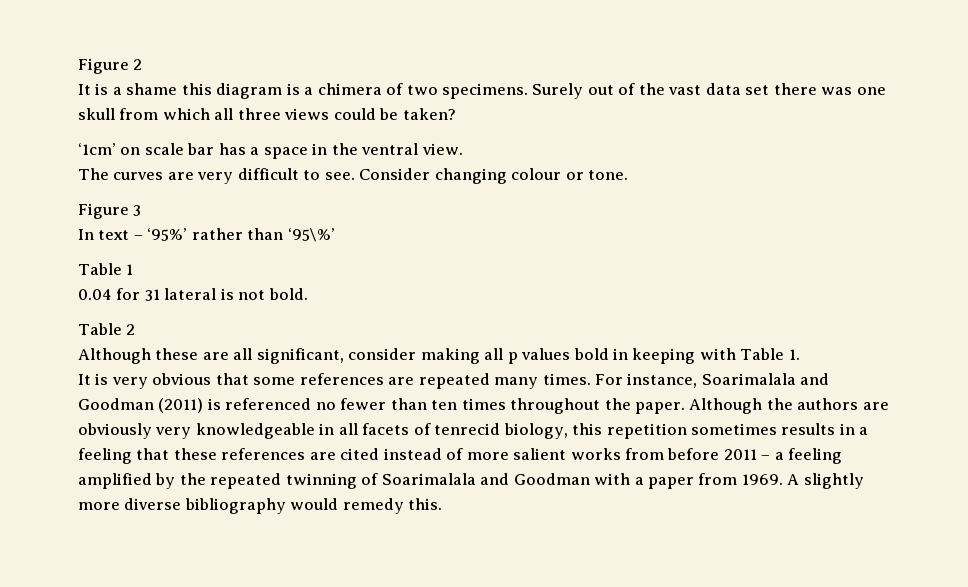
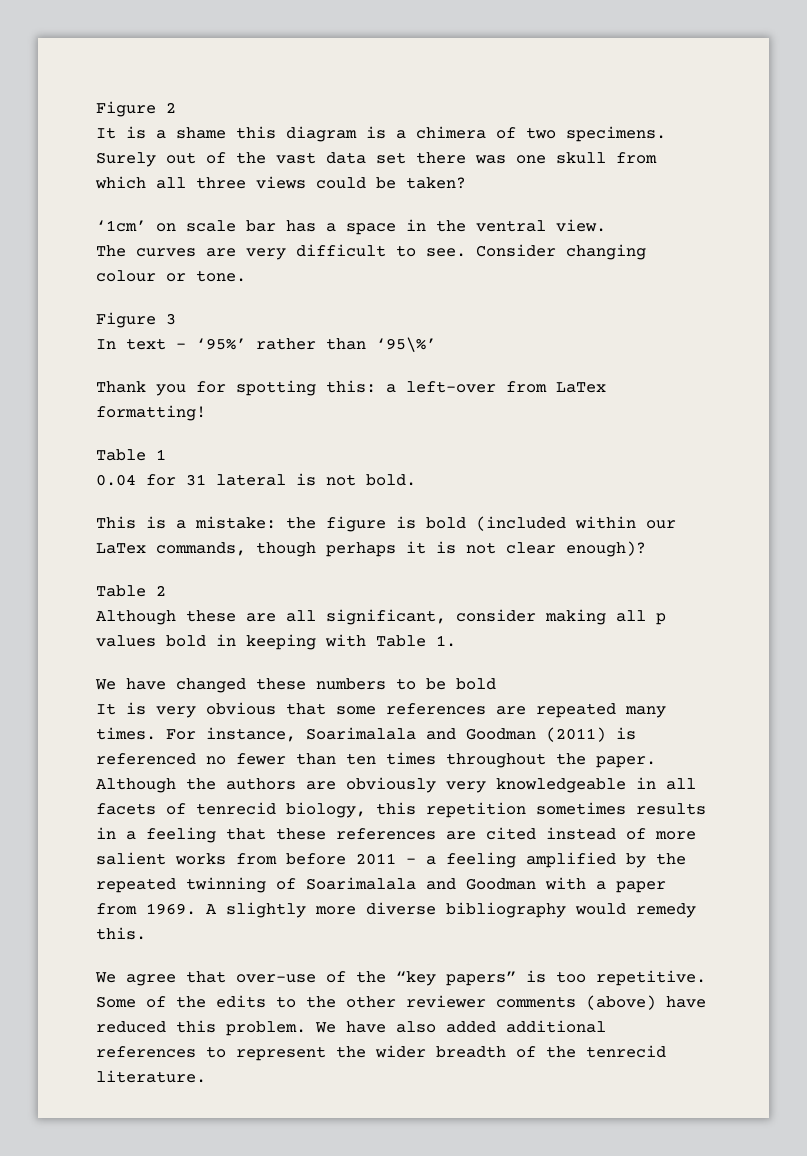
(335, 235) none -> [96,380,606,396] [96,405,206,421] // Thank you for spotting this: a left-over from LaTex formatting!
(308, 294) none -> [96,516,676,532] [96,541,646,557] // This is a mistake: the figure is bold (included within our LaTex commands, though perhaps it is not clear enough)?
(800, 354) none -> [95,678,496,693] // We have changed these numbers to be bold
(443, 504) none -> [95,970,706,986] [96,995,706,1010] [96,1020,606,1036] [96,1045,666,1061] [96,1070,206,1083] // We agree that over-use of the “key papers” is too repetitive. Some of the edits to the other reviewer comments (above) have reduced this problem. We have also added additional references to represent the wider breadth of the tenrecid literature.

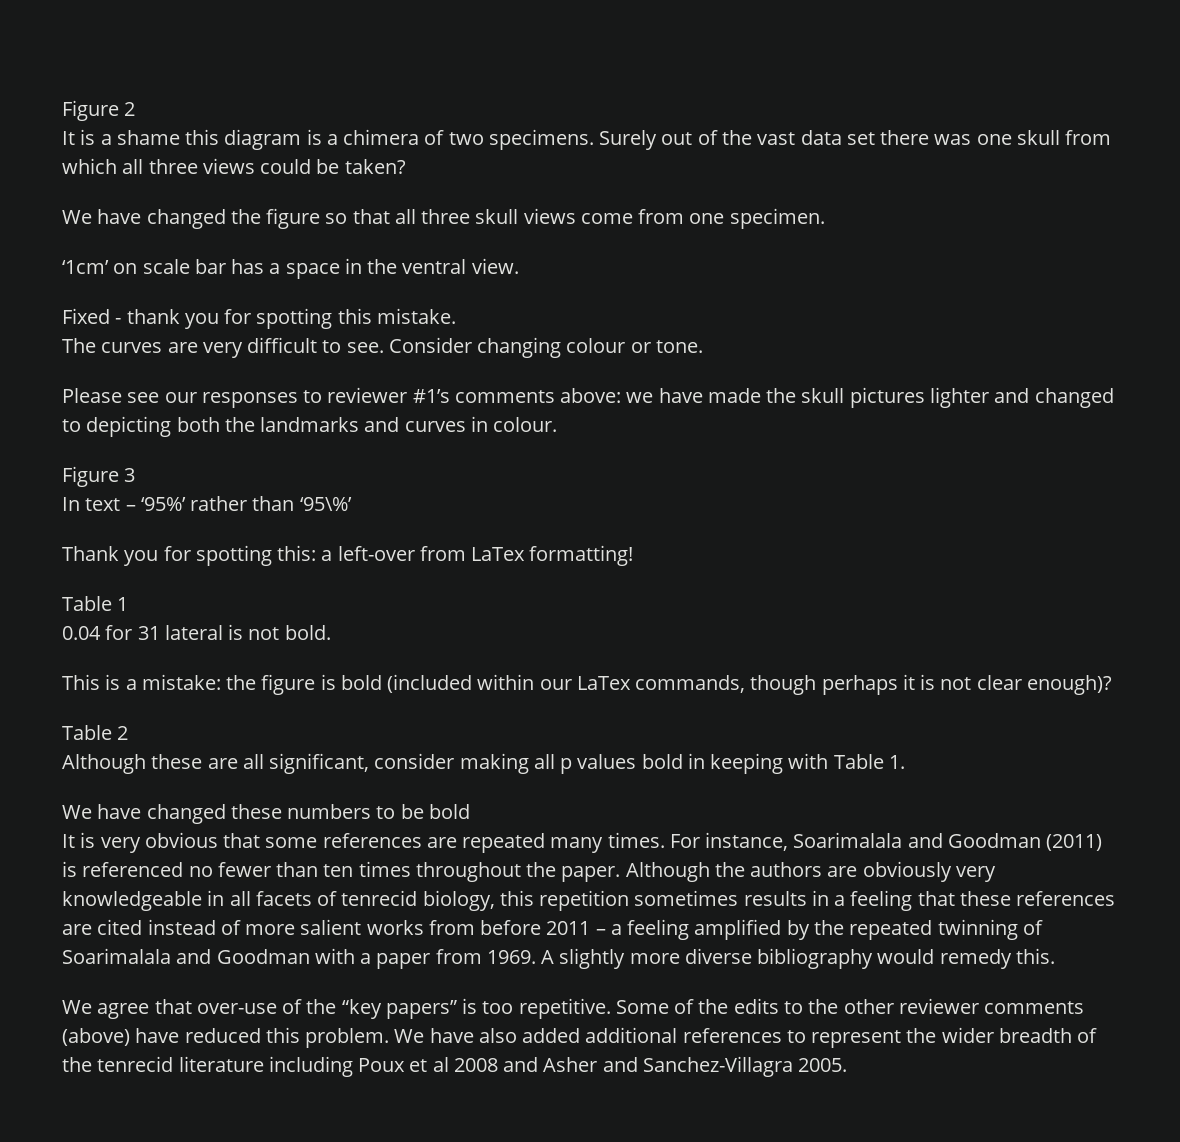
(466, 183) none -> [62,208,825,229] // We have changed the figure so that all three skull views come from one specimen.
(606, 225) none -> [62,308,456,329] // Fixed - thank you for spotting this mistake.
(246, 276) none -> [62,387,1114,408] [62,416,558,437] // Please see our responses to reviewer #1’s comments above: we have made the skull pictures lighter and changed to depicting both the landmarks and curves in colour.
[96,1070,206,1083] literature. -> [178,1056,848,1077] literature including Poux et al 2008 and Asher and Sanchez-Villagra 2005.

